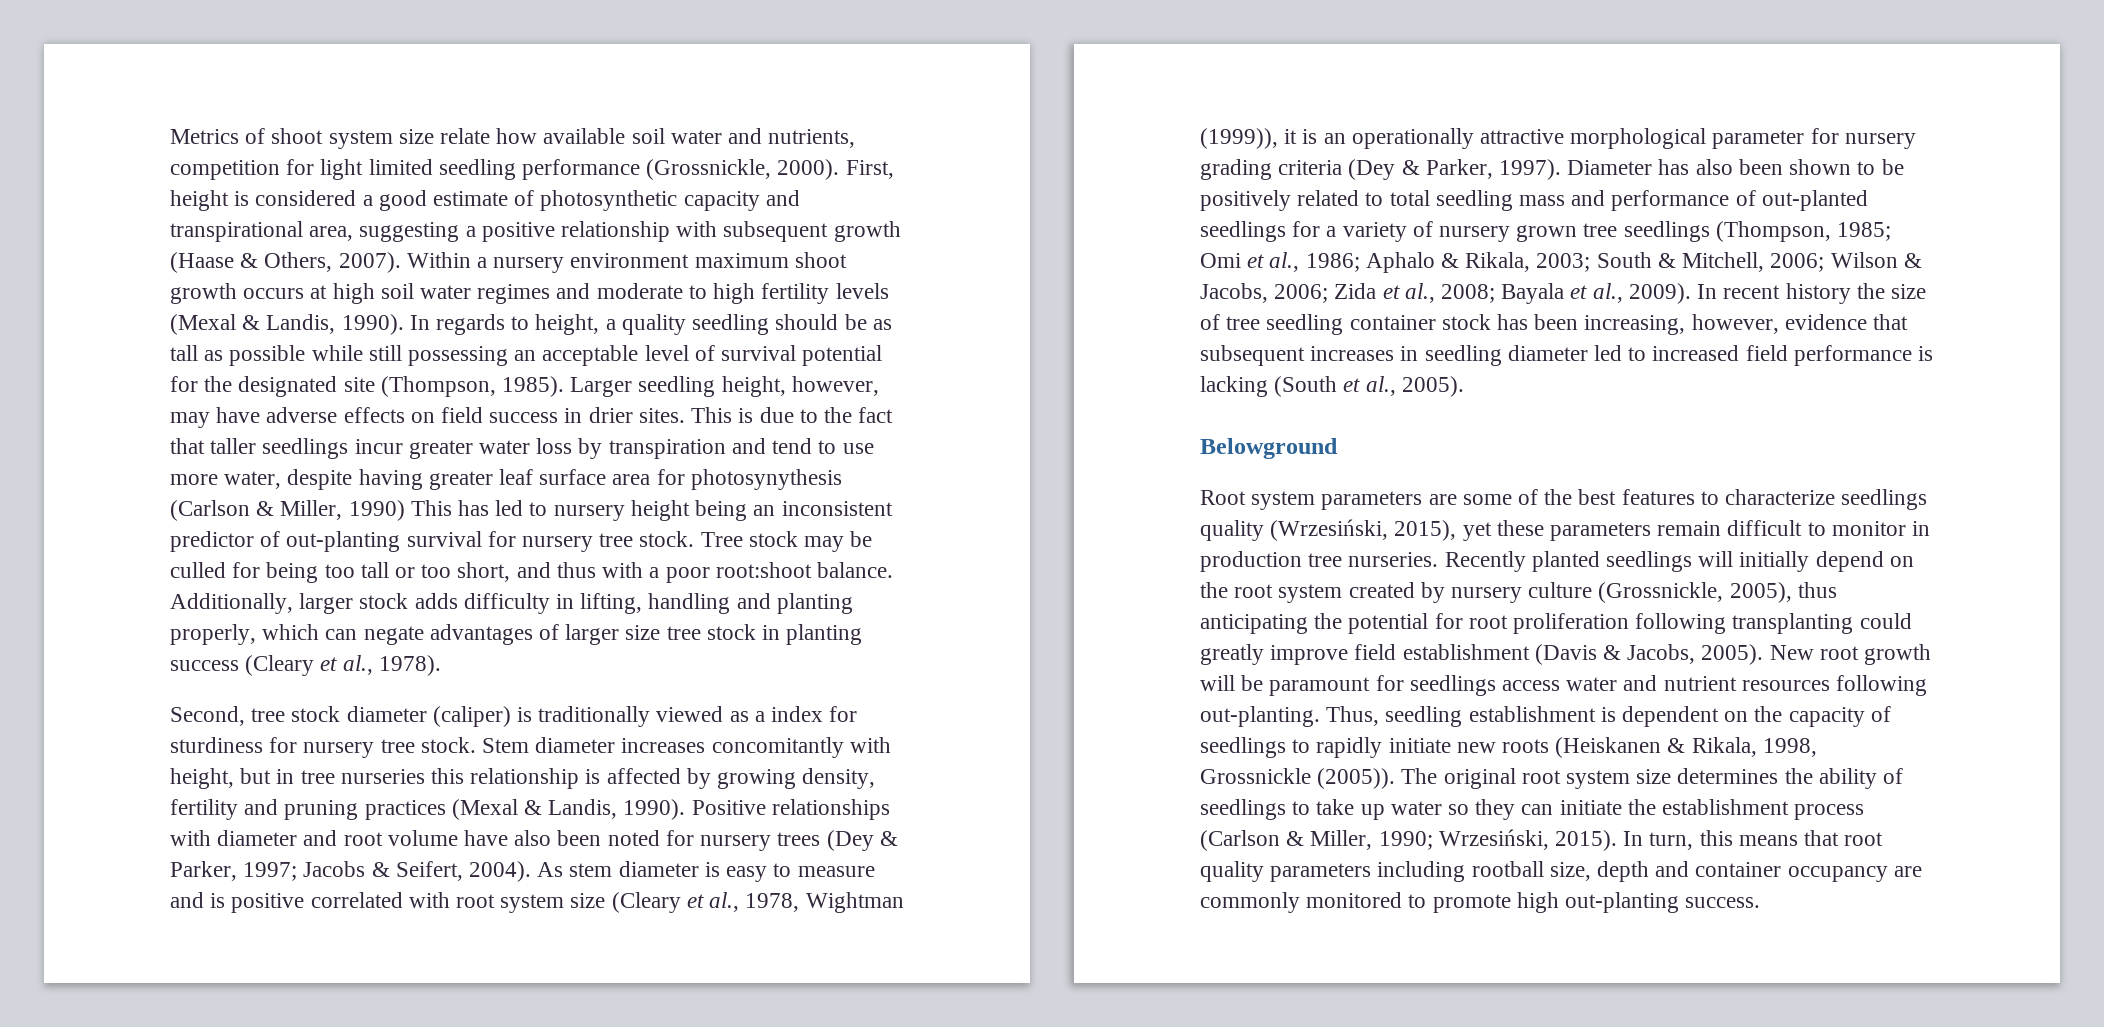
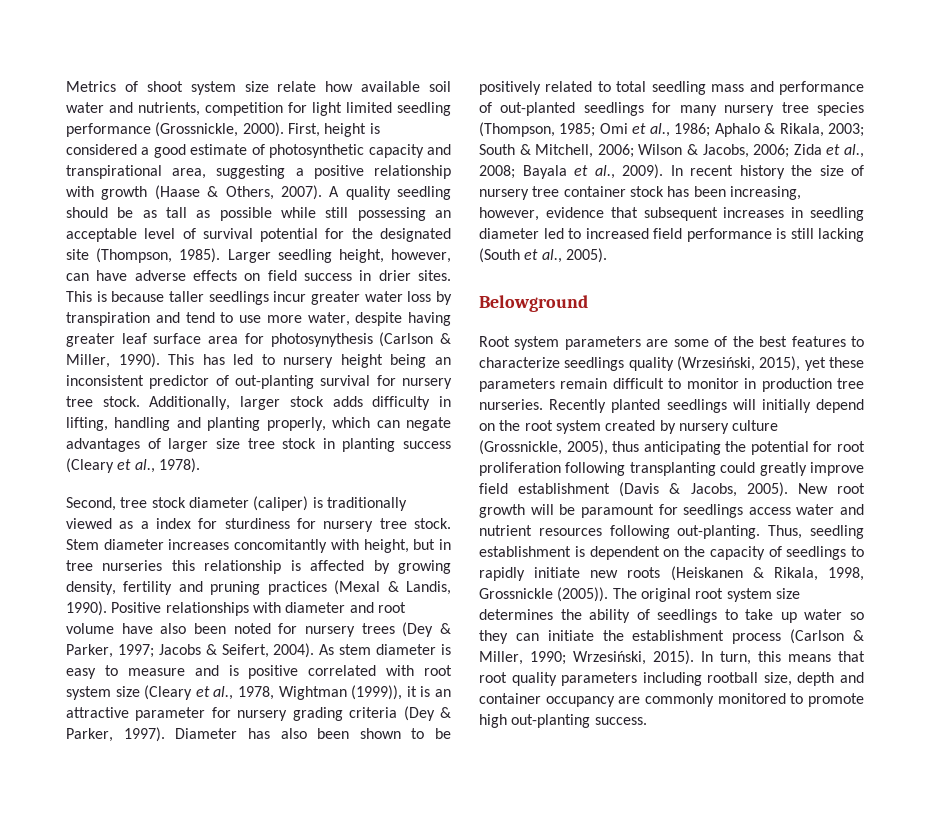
[723,221,829,242] subsequent -> (94, 191) none
[406,252,847,273] [170,283,889,304] [170,314,616,335] Within a nursery environment maximum shoot growth occurs at high soil water regimes and moderate to high fertility levels (Mexal & Landis, 1990). In regards to height, a -> [329,186,340,197] A
[170,412,210,428] may -> [66,273,89,281] can
[759,407,894,423] [170,438,205,454] due to the fact that -> [111,291,165,302] because
[348,500,405,521] 1990) -> [118,353,160,368] 1990).
[700,531,873,552] [170,562,893,583] Tree stock may be culled for being too tall or too short, and thus with a poor root:shoot balance. -> (140, 401) none
[1351,128,1707,149] operationally attractive morphological -> [66,707,129,718] attractive
[1326,221,1710,242] a variety of nursery grown tree seedlings -> [679,102,864,116] many nursery tree species
[1226,314,1344,335] tree seedling -> [479,186,560,200] nursery tree
(1934, 353) none -> [790,228,814,239] still

